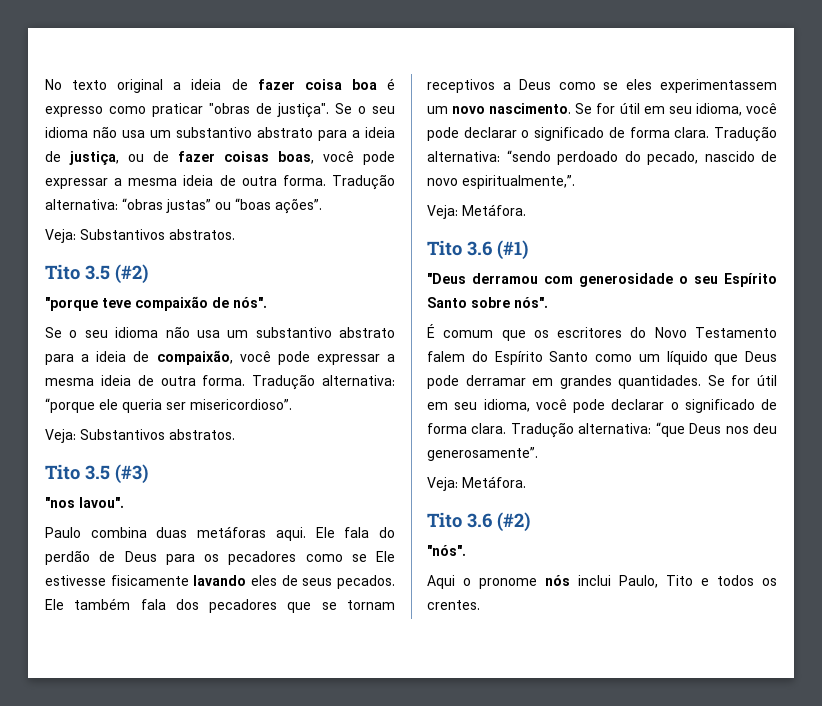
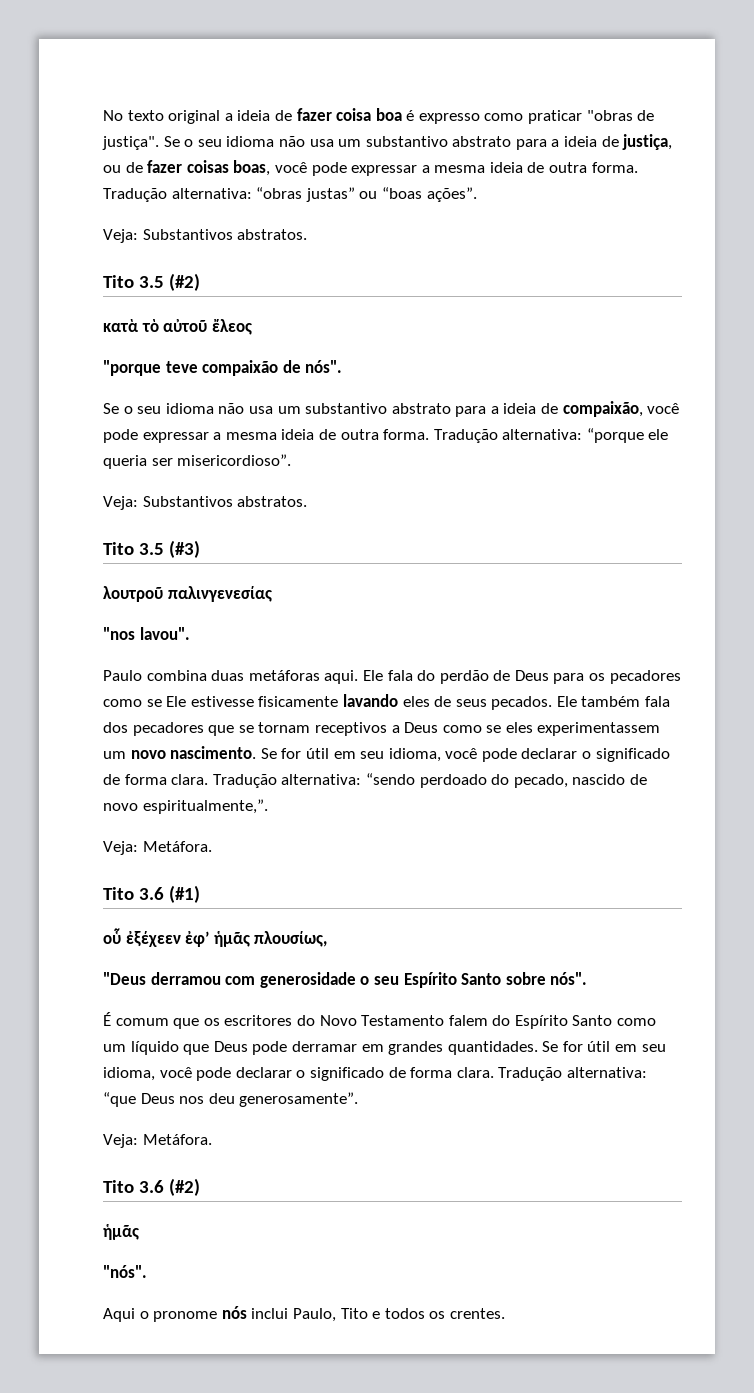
(148, 274) none -> [103,319,252,335] // κατὰ τὸ αὐτοῦ ἔλεος
(148, 474) none -> [103,586,272,602] // λουτροῦ παλινγενεσίας
(528, 250) none -> [103,928,328,947] // οὗ ἐξέχεεν ἐφ’ ἡμᾶς πλουσίως,
(530, 522) none -> [103,1224,139,1240] // ἡμᾶς

